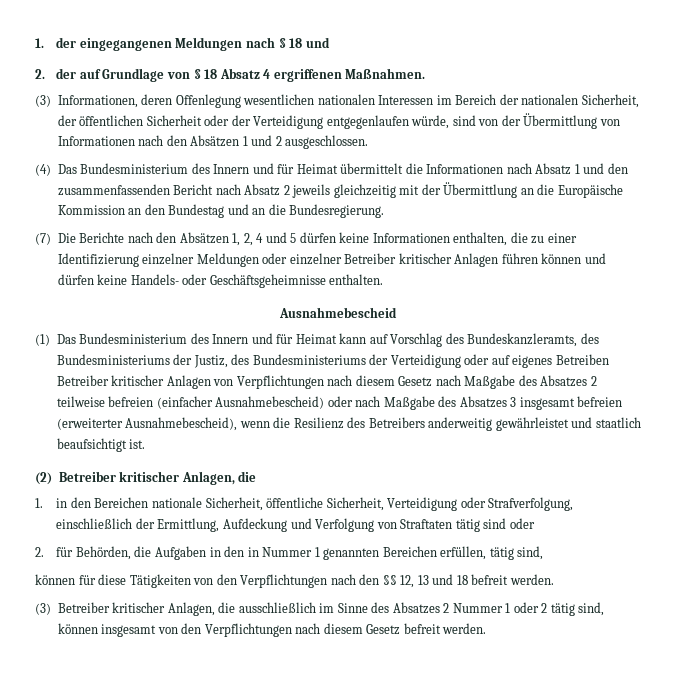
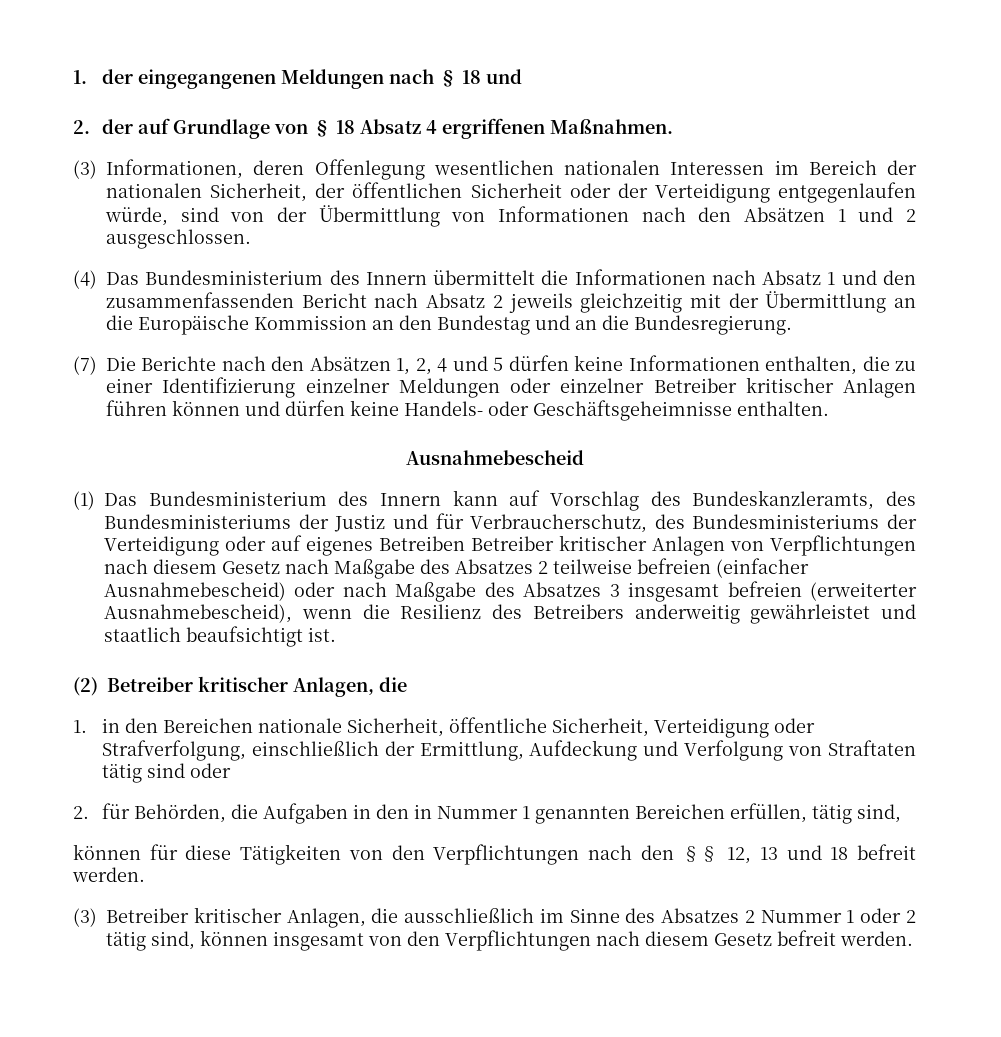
[252,163,338,174] und für Heimat -> (427, 278) none
[251,333,337,344] und für Heimat -> (442, 499) none
[193,355,228,368] Justiz, -> [334,513,648,533] Justiz und für Verbraucherschutz,

